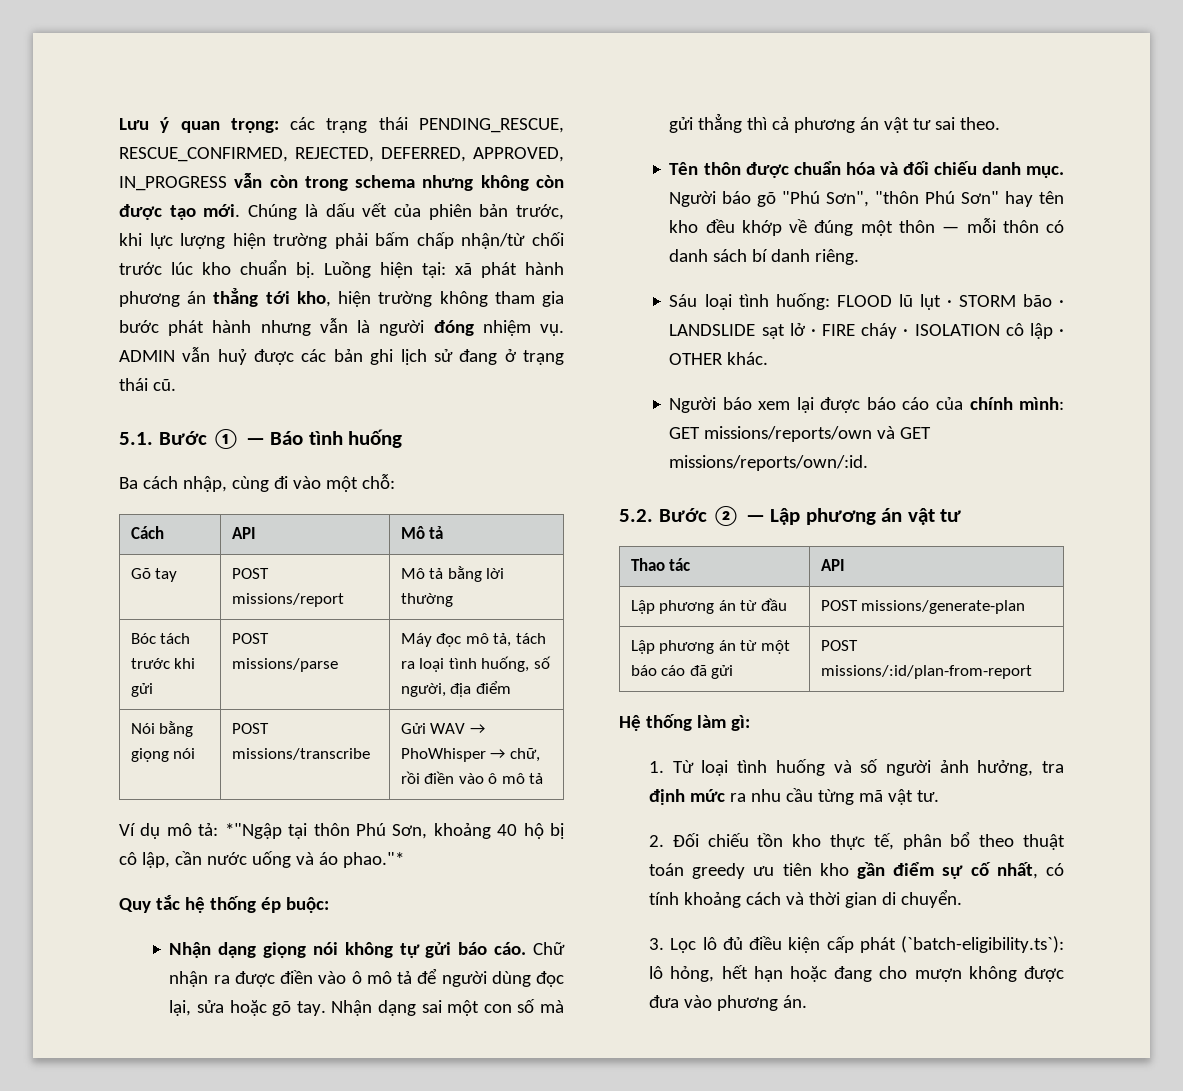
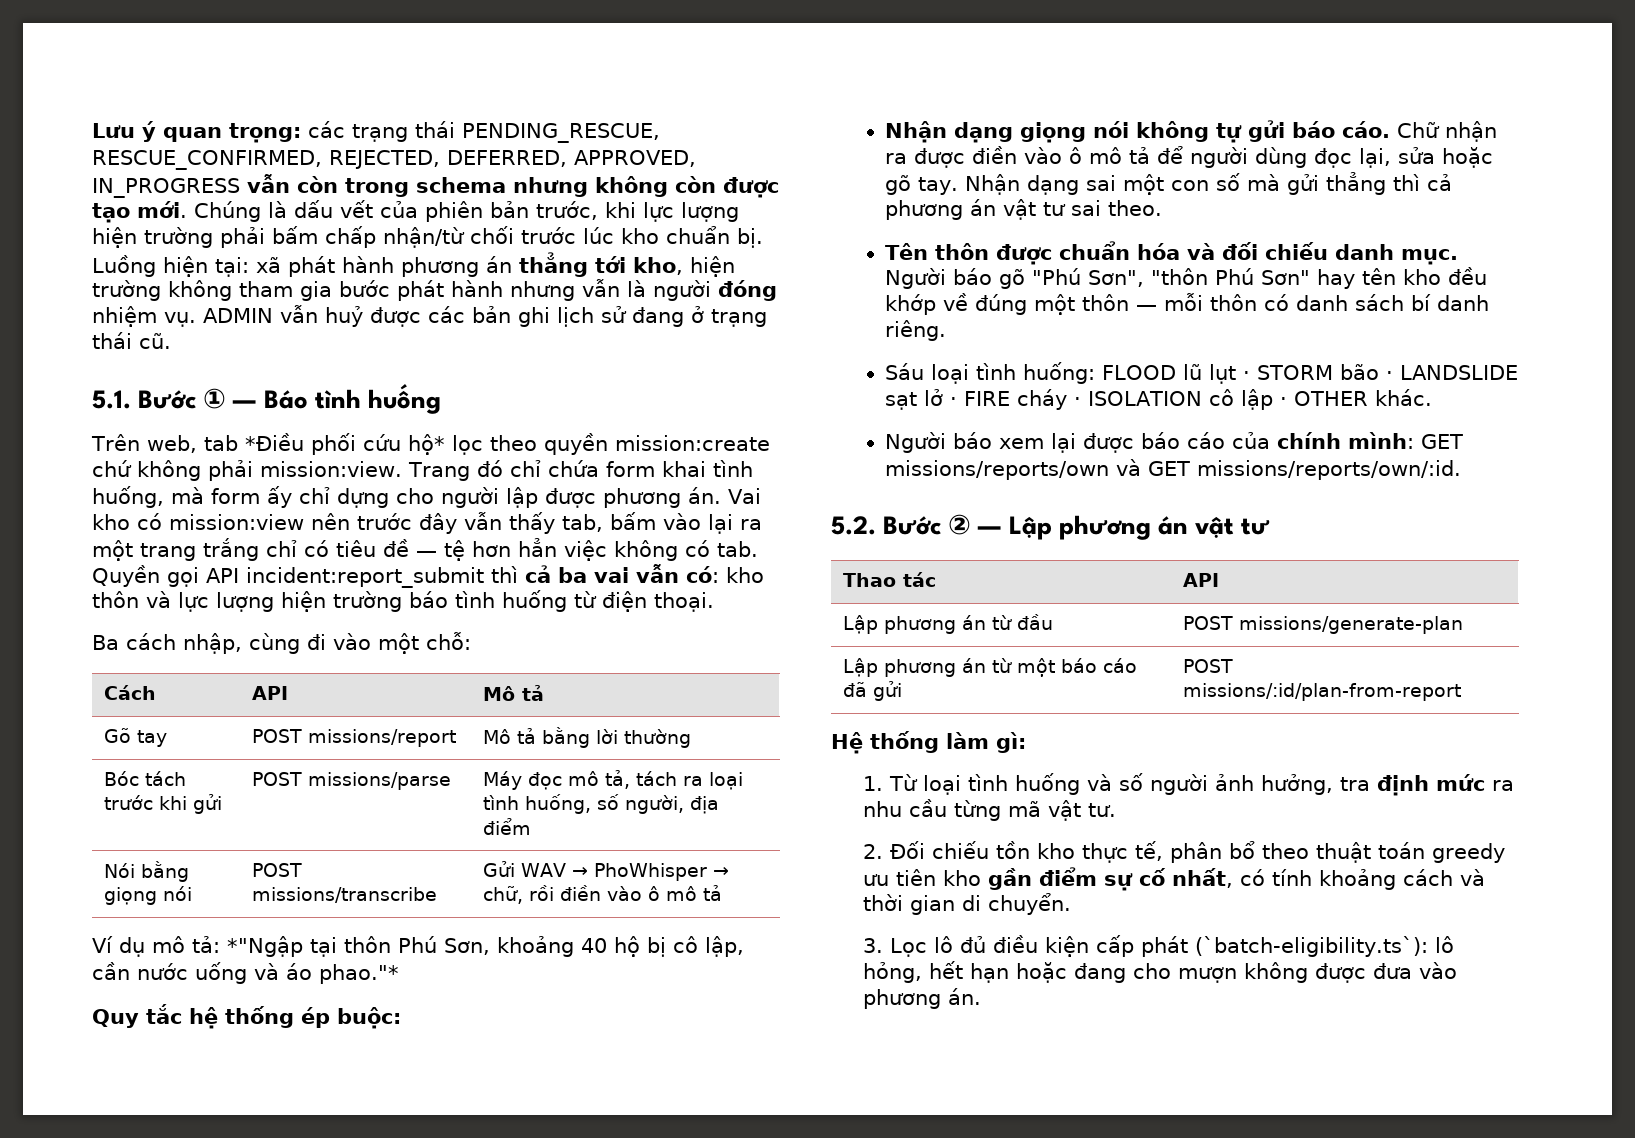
(403, 438) none -> [91,433,770,455] [92,460,753,481] [92,486,761,508] [92,512,762,534] [92,538,758,561] [92,564,764,588] [92,590,714,612] // Trên web, tab *Điều phối cứu hộ* lọc theo quyền mission:create chứ không phải mission:view. Trang đó chỉ chứa form khai tình huống, mà form ấy chỉ dựng cho người lập được phương án. Vai kho có mission:view nên trước đây vẫn thấy tab, bấm vào lại ra một trang trắng chỉ có tiêu đề — tệ hơn hẳn việc không có tab. Quyền gọi API incident:report_submit thì cả ba vai vẫn có: kho thôn và lực lượng hiện trường báo tình huống từ điện thoại.

